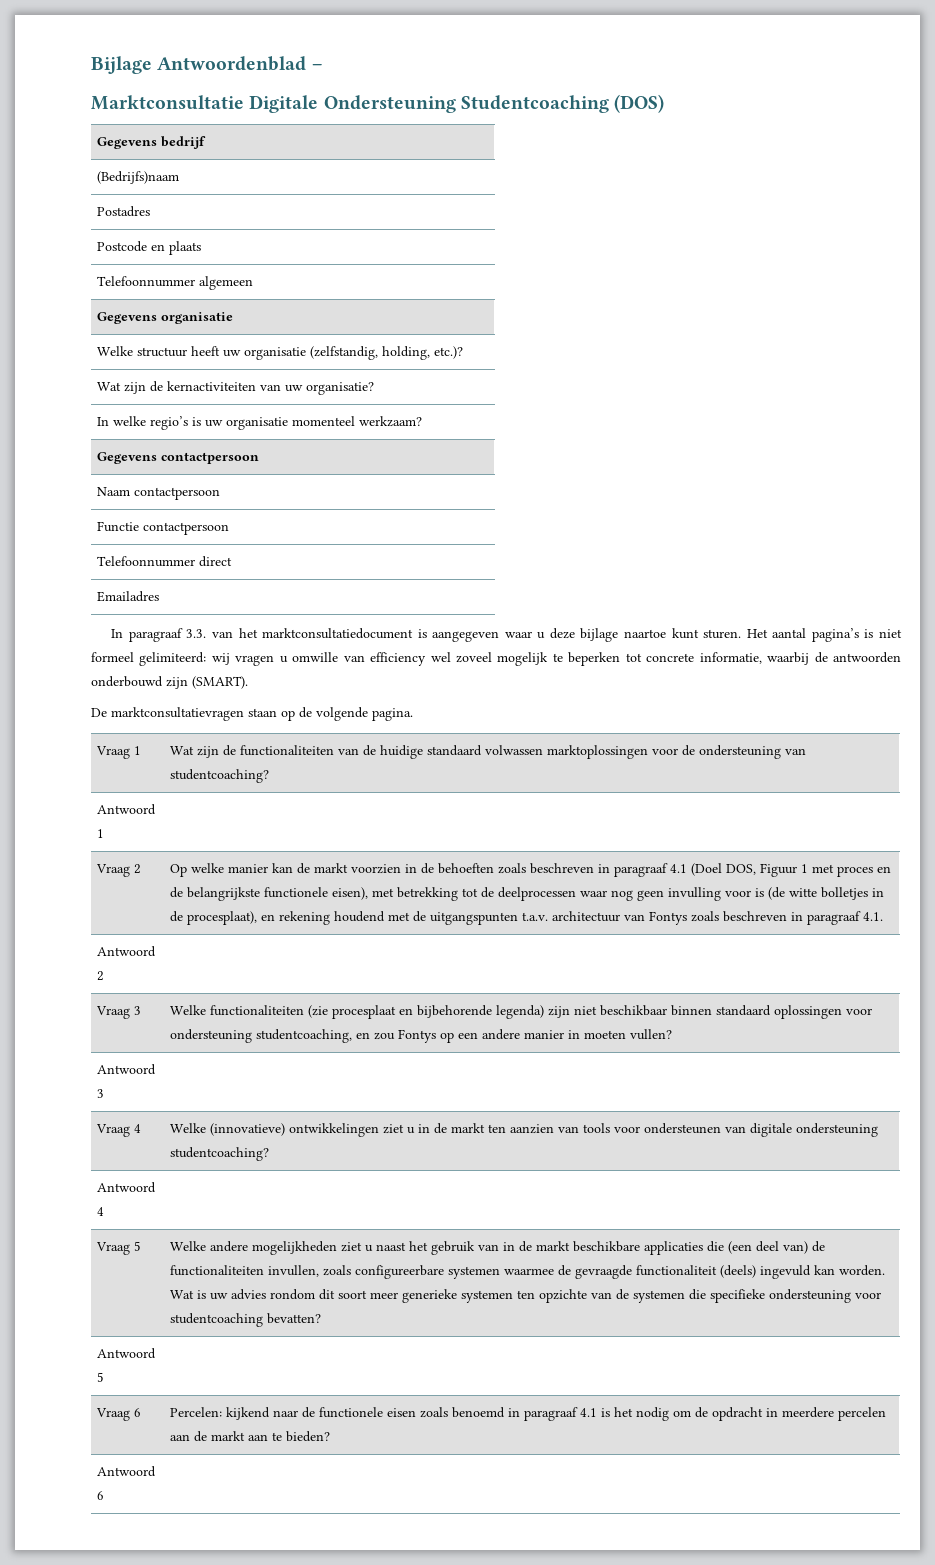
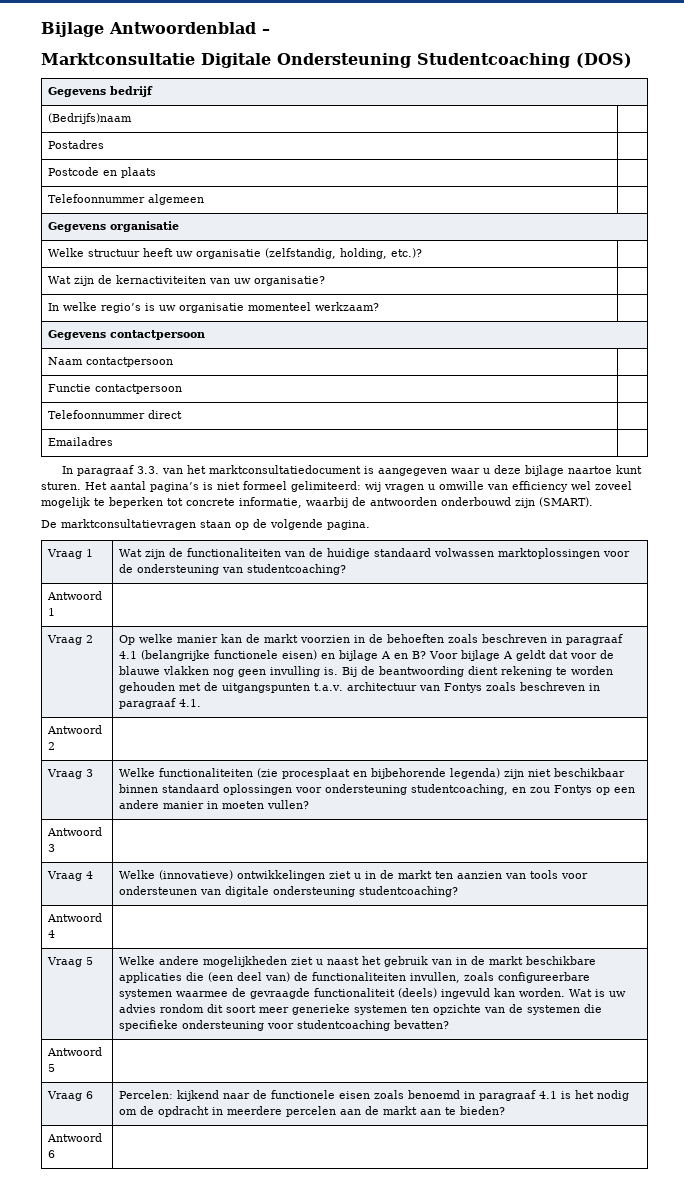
[690,863,891,877] [169,887,884,901] [169,911,385,925] (Doel DOS, Figuur 1 met proces en de belangrijkste functionele eisen), met betrekking tot de deelprocessen waar nog geen invulling voor is (de witte bolletjes in de procesplaat), en rekening houdend -> [141,650,615,661] [119,666,614,677] [119,682,176,693] (belangrijke functionele eisen) en bijlage A en B? Voor bijlage A geldt dat voor de blauwe vlakken nog geen invulling is. Bij de beantwoording dient rekening te worden gehouden

